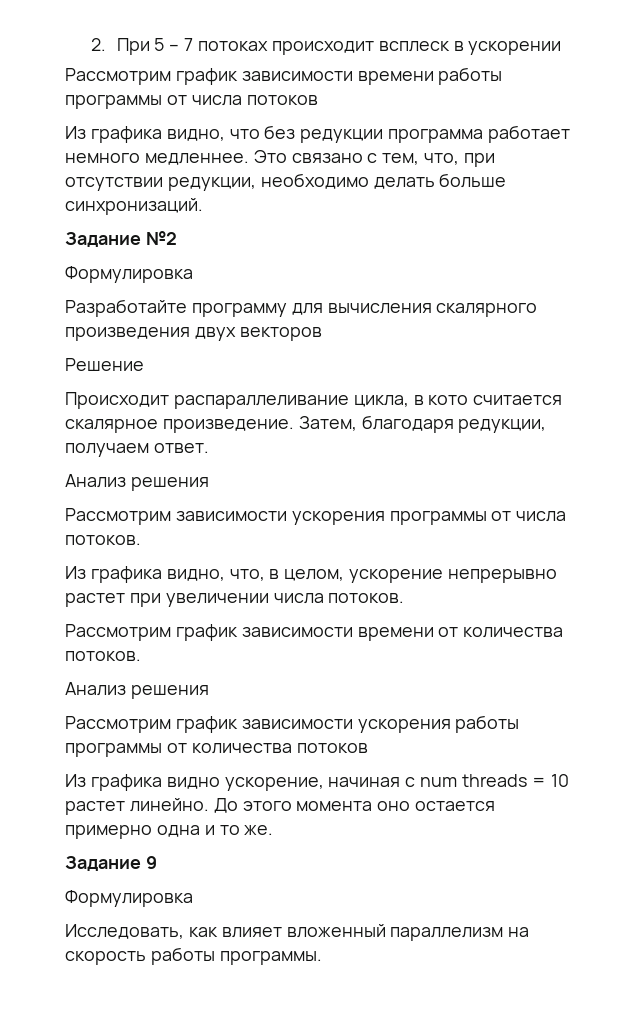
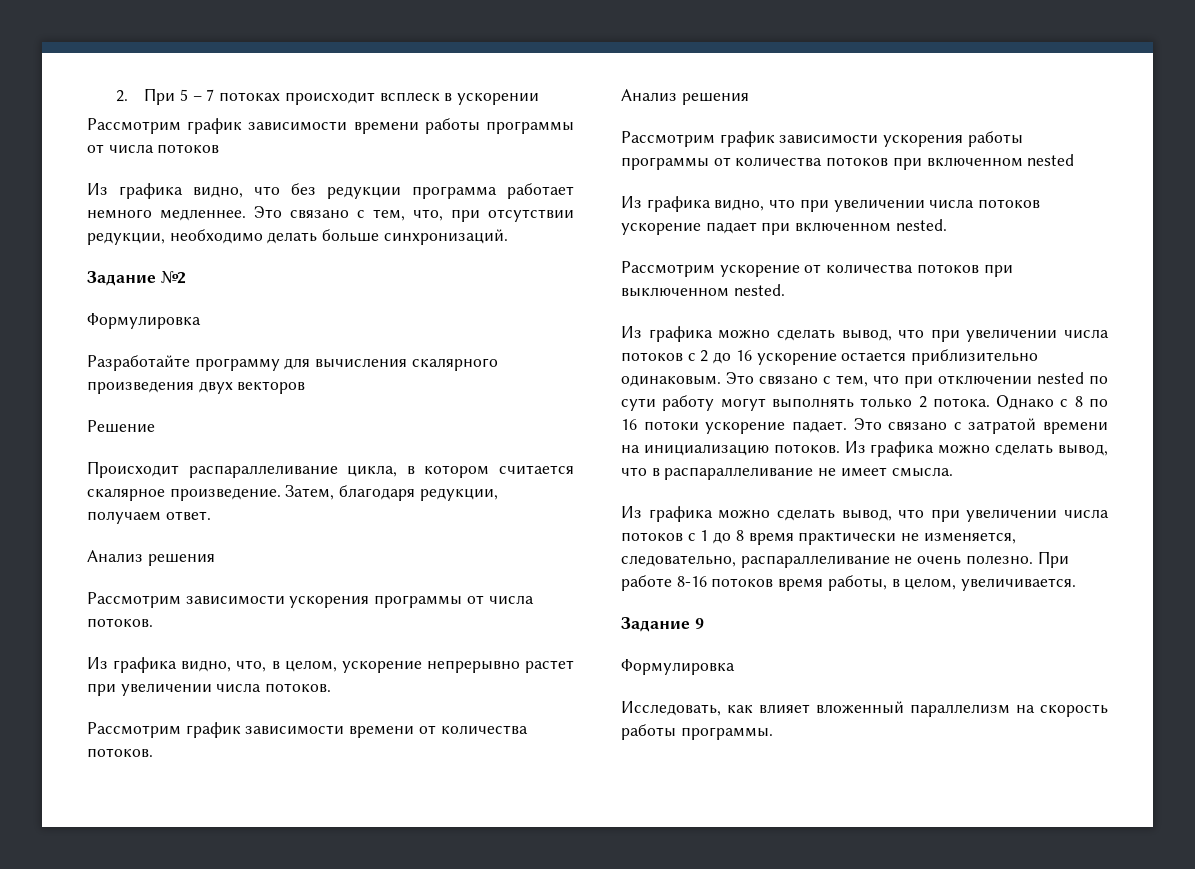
[428,395,469,405] кото -> [424,465,490,478] котором
[65,774,569,791] [65,798,496,815] [65,825,274,839] // Из графика видно ускорение, начиная с num threads = 10 растет линейно. До этого момента оно остается примерно одна и то же. -> [892,154,1075,170] [621,196,1041,212] [621,219,947,235] [621,261,1013,277] [621,284,785,297] [621,326,1109,342] [621,349,1039,365] [621,372,1108,388] [621,395,1108,411] [621,418,1108,434] [621,441,1108,457] [621,467,953,480] [621,506,1109,522] [621,530,1016,545] [621,551,1069,568] [621,575,1077,591] при включенном nested // Из графика видно, что при увеличении числа потоков ускорение падает при включенном nested. // Рассмотрим ускорение от количества потоков при выключенном nested. // Из графика можно сделать вывод, что при увеличении числа потоков с 2 до 16 ускорение остается приблизительно одинаковым. Это связано с тем, что при отключении nested по сути работу могут выполнять только 2 потока. Однако с 8 по 16 потоки ускорение падает. Это связано с затратой времени на инициализацию потоков. Из графика можно сделать вывод, что в распараллеливание не имеет смысла. // Из графика можно сделать вывод, что при увеличении числа потоков с 1 до 8 время практически не изменяется, следовательно, распараллеливание не очень полезно. При работе 8-16 потоков время работы, в целом, увеличивается.

